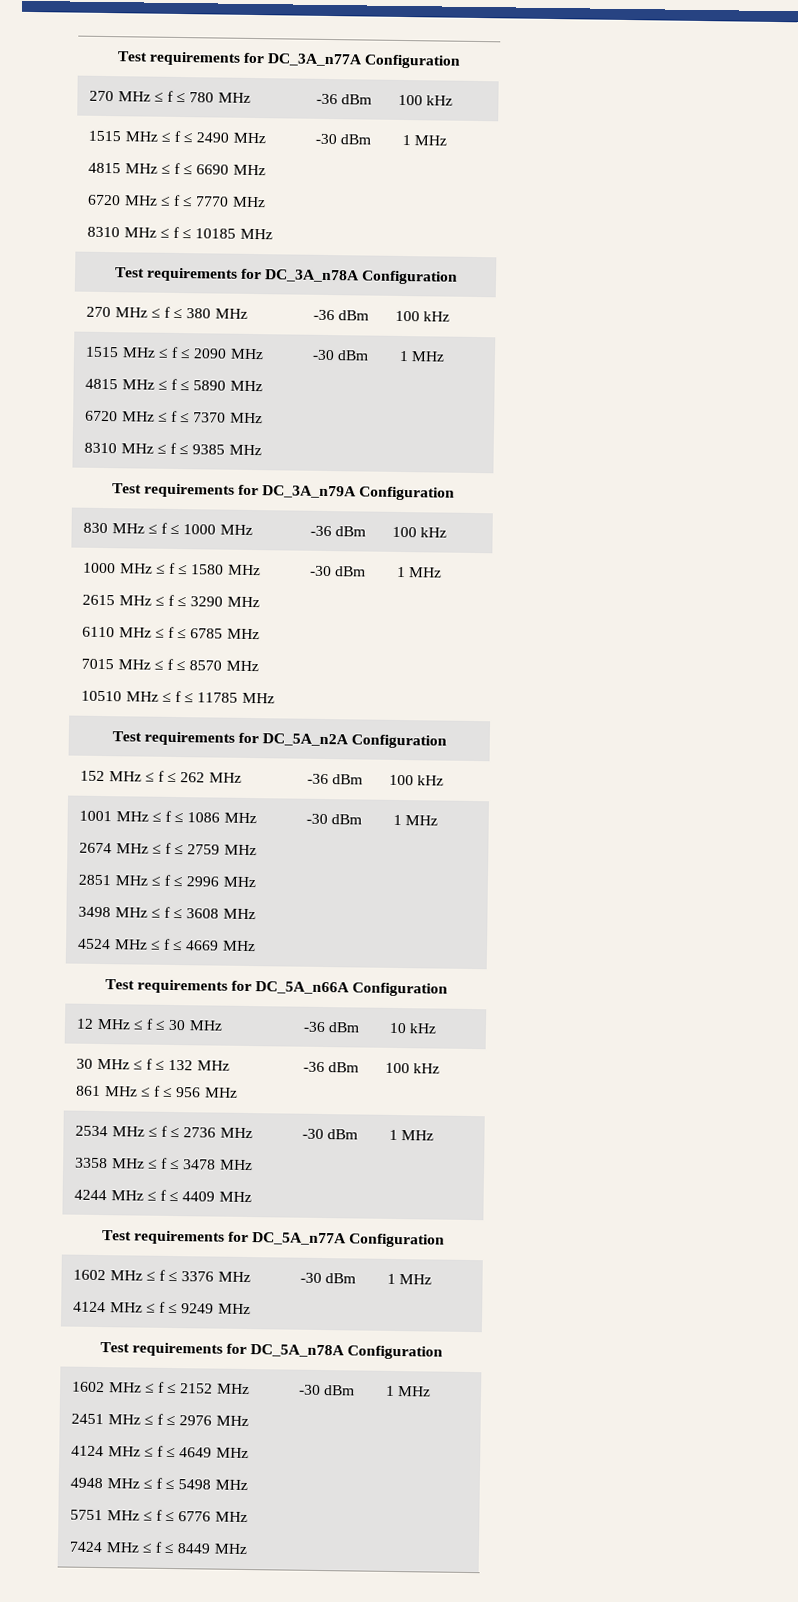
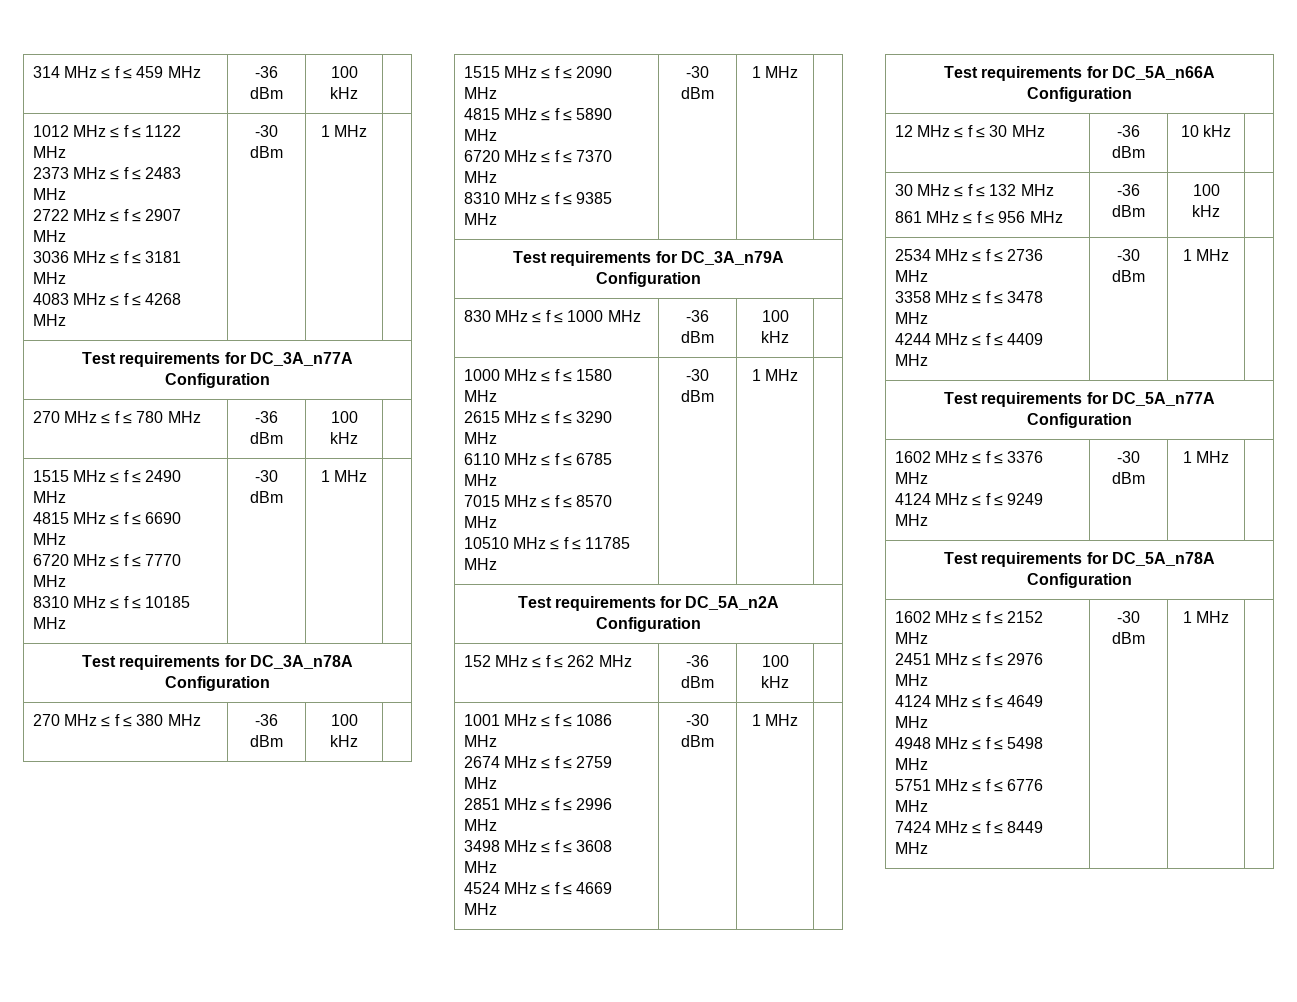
(116, 56) none -> [32,66,201,79] [255,66,278,78] [250,87,283,99] [330,66,358,78] [330,87,358,99] [32,125,182,138] [32,146,66,158] [32,167,182,180] [32,188,66,200] [32,209,182,222] [32,230,66,242] [32,251,182,264] [32,272,66,284] [32,293,182,306] [32,314,66,326] [255,125,278,137] [250,146,283,158] [320,125,368,137] 314 MHz ≤ f ≤ 459 MHz | -36 dBm | 100 kHz | // 1012 MHz ≤ f ≤ 1122 MHz // 2373 MHz ≤ f ≤ 2483 MHz // 2722 MHz ≤ f ≤ 2907 MHz // 3036 MHz ≤ f ≤ 3181 MHz // 4083 MHz ≤ f ≤ 4268 MHz | -30 dBm | 1 MHz | //

